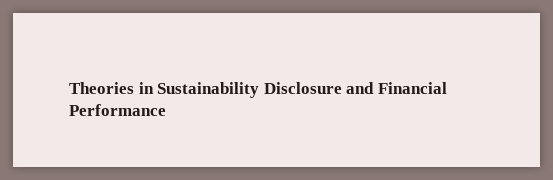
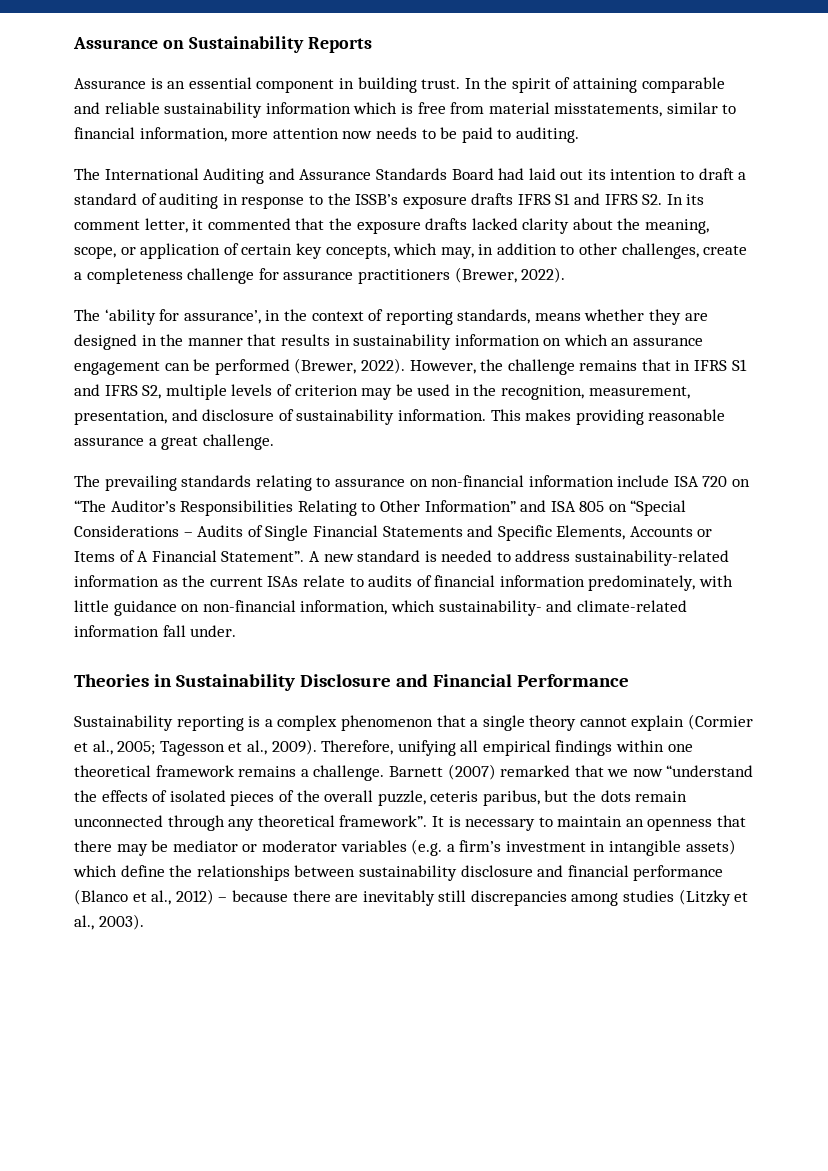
(69, 88) none -> [73,36,372,53] [74,77,725,93] [74,102,737,118] [74,127,579,143] [74,168,747,184] [74,193,705,209] [74,218,710,234] [74,243,748,259] [74,267,566,284] [74,309,708,325] [74,334,704,350] [74,358,747,375] [74,384,690,400] [74,409,726,425] [74,434,274,450] [74,475,751,491] [74,500,687,516] [74,525,713,541] [74,550,730,566] [74,575,734,591] [74,600,687,616] [74,625,237,637] Assurance on Sustainability Reports // Assurance is an essential component in building trust. In the spirit of attaining comparable and reliable sustainability information which is free from material misstatements, similar to financial information, more attention now needs to be paid to auditing. // The International Auditing and Assurance Standards Board had laid out its intention to draft a standard of auditing in response to the ISSB’s exposure drafts IFRS S1 and IFRS S2. In its comment letter, it commented that the exposure drafts lacked clarity about the meaning, scope, or application of certain key concepts, which may, in addition to other challenges, create a completeness challenge for assurance practitioners (Brewer, 2022). // The ‘ability for assurance’, in the context of reporting standards, means whether they are designed in the manner that results in sustainability information on which an assurance engagement can be performed (Brewer, 2022). However, the challenge remains that in IFRS S1 and IFRS S2, multiple levels of criterion may be used in the recognition, measurement, presentation, and disclosure of sustainability information. This makes providing reasonable assurance a great challenge. // The prevailing standards relating to assurance on non-financial information include ISA 720 on “The Auditor’s Responsibilities Relating to Other Information” and ISA 805 on “Special Considerations – Audits of Single Financial Statements and Specific Elements, Accounts or Items of A Financial Statement”. A new standard is needed to address sustainability-related information as the current ISAs relate to audits of financial information predominately, with little guidance on non-financial information, which sustainability- and climate-related information fall under. //
(166, 110) none -> [74,714,754,731] [74,739,693,756] [74,764,754,781] [74,790,688,806] [74,815,747,831] [74,839,736,856] [73,865,724,881] [74,889,749,906] [74,914,144,930] // Sustainability reporting is a complex phenomenon that a single theory cannot explain (Cormier et al., 2005; Tagesson et al., 2009). Therefore, unifying all empirical findings within one theoretical framework remains a challenge. Barnett (2007) remarked that we now “understand the effects of isolated pieces of the overall puzzle, ceteris paribus, but the dots remain unconnected through any theoretical framework”. It is necessary to maintain an openness that there may be mediator or moderator variables (e.g. a firm’s investment in intangible assets) which define the relationships between sustainability disclosure and financial performance (Blanco et al., 2012) – because there are inevitably still discrepancies among studies (Litzky et al., 2003).

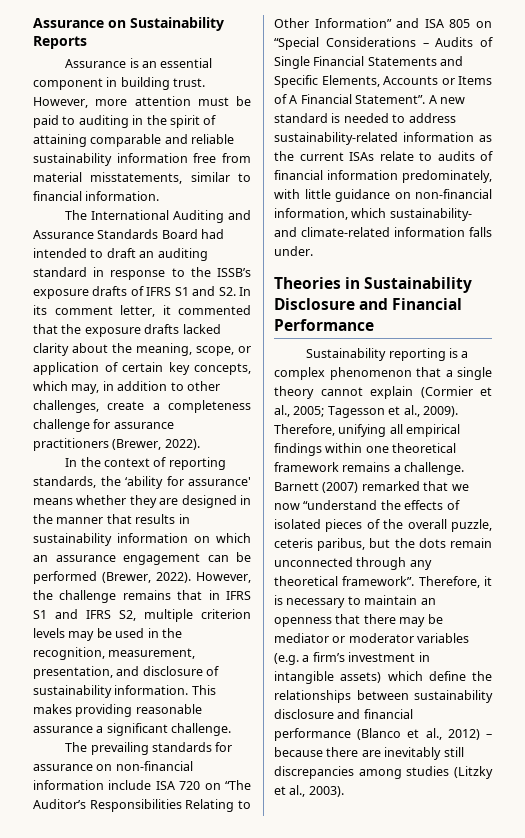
[464,78,481,89] In -> [33,96,251,108] [33,115,144,128] However, more attention must be paid to auditing in
[353,102,413,114] which is -> (188, 158) none
[139,127,579,143] information, more attention now needs to be paid to auditing. -> [85,191,160,201] information.
[528,168,747,180] [74,193,219,209] laid out its intention to draft a standard of auditing -> [33,248,208,261] [33,267,87,277] intended to draft an auditing standard
[517,193,638,205] IFRS S1 and IFRS -> [130,286,216,296] of IFRS S1 and
[74,309,281,325] The ‘ability for assurance’, in -> [65,458,78,467] In
(531, 316) none -> [100,476,251,489] the ‘ability for assurance'
[231,384,358,396] levels of criterion -> [201,609,251,619] [33,628,65,638] criterion levels
[161,436,199,450] great -> [106,723,168,736] significant
[255,475,331,491] relating to -> [215,742,233,752] for
[162,625,186,637] fall -> [469,227,492,237] falls
[431,816,444,827] It -> [418,576,492,588] Therefore, it

